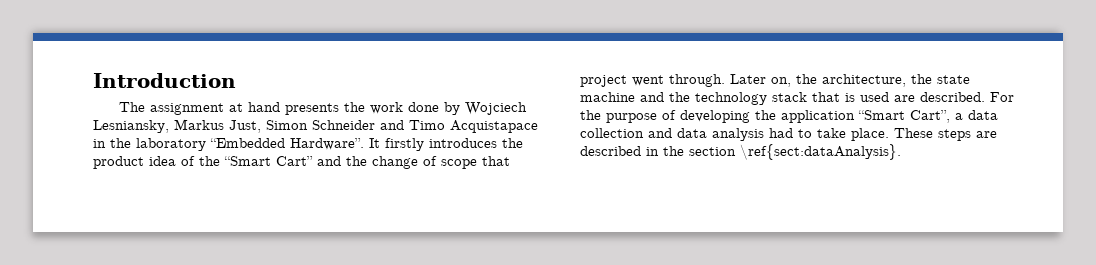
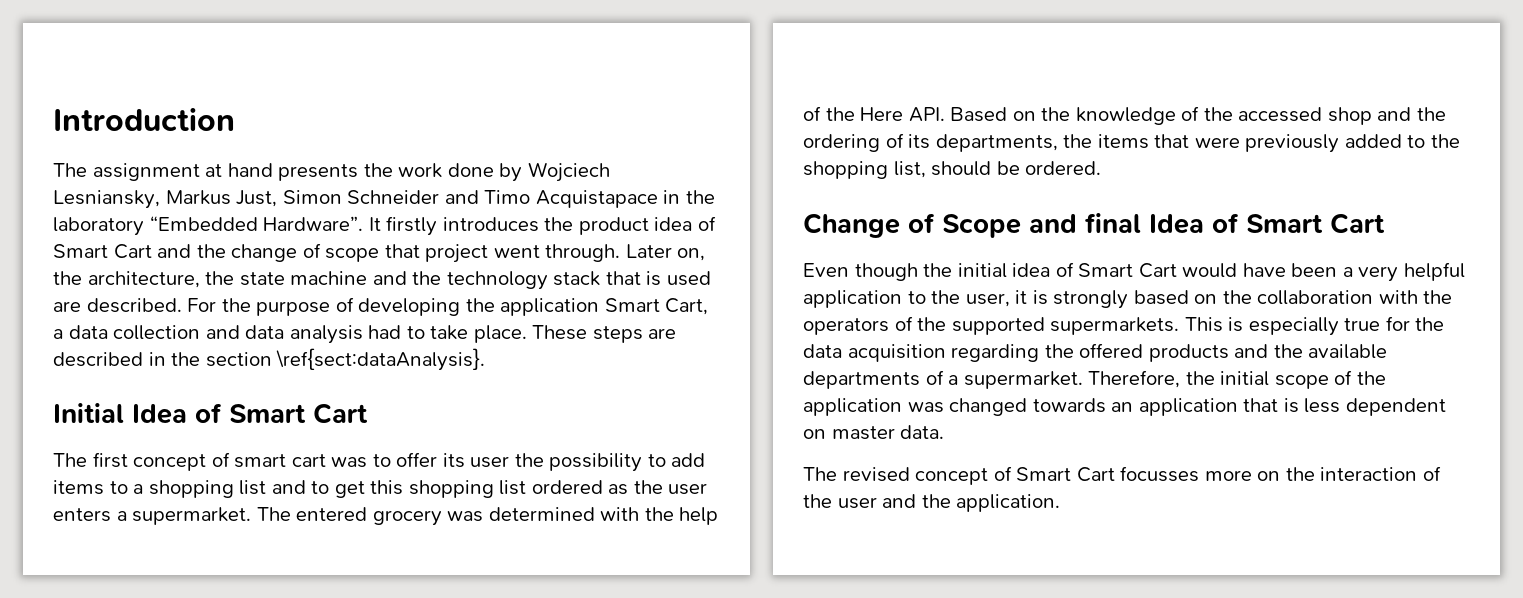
[199,156,313,166] the “Smart Cart” -> [53,244,152,259] Smart Cart
[858,110,950,123] “Smart Cart”, -> [604,298,709,315] Smart Cart,
(901, 152) none -> [53,403,368,424] [53,452,706,472] [53,480,708,498] [53,507,719,526] [803,106,1446,125] [803,133,1460,153] [803,161,1102,179] [803,213,1385,238] [803,262,1465,282] [803,290,1453,309] [803,316,1445,336] [803,343,1388,362] [803,370,1386,389] [803,398,1446,416] [803,425,945,440] [803,466,1441,485] [803,494,1061,512] // Initial Idea of Smart Cart // The first concept of smart cart was to offer its user the possibility to add items to a shopping list and to get this shopping list ordered as the user enters a supermarket. The entered grocery was determined with the help of the Here API. Based on the knowledge of the accessed shop and the ordering of its departments, the items that were previously added to the shopping list, should be ordered. // Change of Scope and final Idea of Smart Cart // Even though the initial idea of Smart Cart would have been a very helpful application to the user, it is strongly based on the collaboration with the operators of the supported supermarkets. This is especially true for the data acquisition regarding the offered products and the available departments of a supermarket. Therefore, the initial scope of the application was changed towards an application that is less dependent on master data. // The revised concept of Smart Cart focusses more on the interaction of the user and the application.

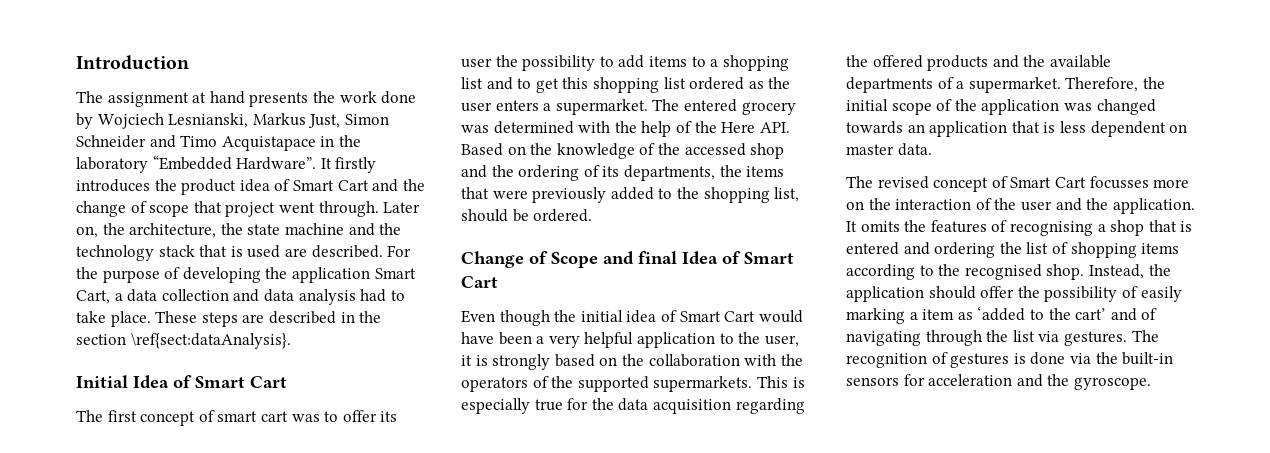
[53,190,160,209] Lesniansky, -> [168,113,249,128] Lesnianski,
(1061, 503) none -> [846,220,1193,236] [846,242,1180,258] [846,264,1171,280] [846,286,1182,302] [846,306,1158,324] [846,330,1159,346] [846,352,1174,368] [846,374,1151,390] It omits the features of recognising a shop that is entered and ordering the list of shopping items according to the recognised shop. Instead, the application should offer the possibility of easily marking a item as ‘added to the cart’ and of navigating through the list via gestures. The recognition of gestures is done via the built-in sensors for acceleration and the gyroscope.

